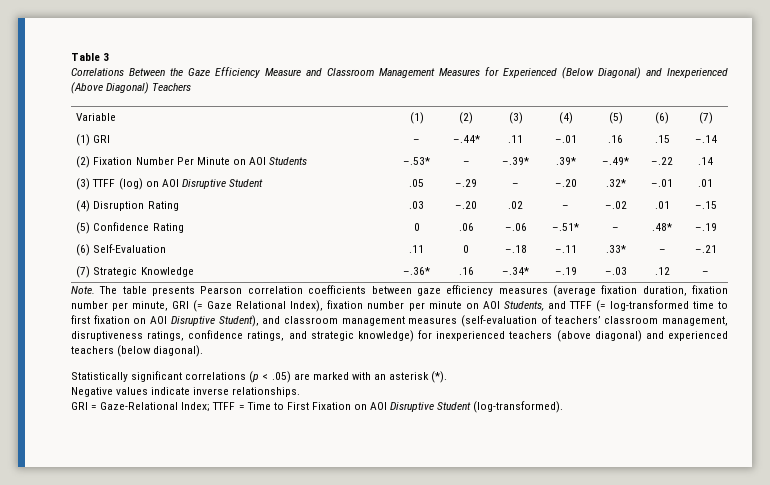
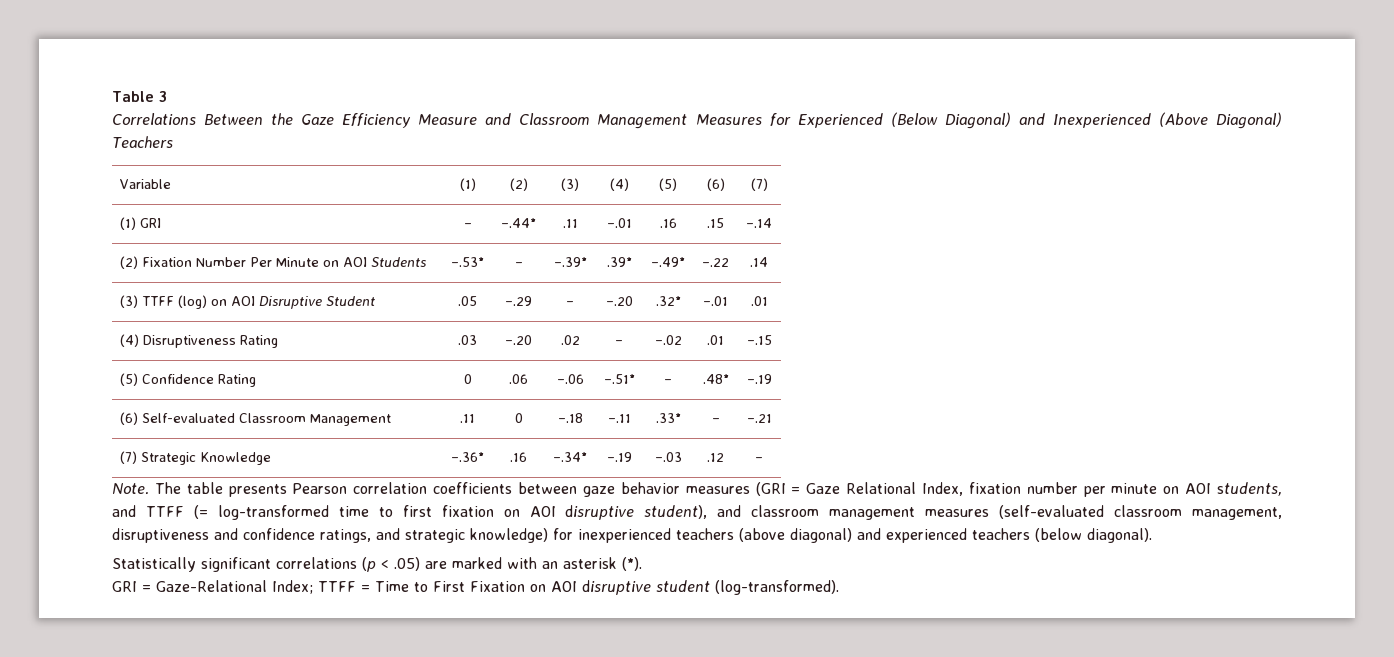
[93,201,145,211] Disruption -> [142,335,236,348] Disruptiveness
[93,244,167,253] Self-Evaluation -> [141,413,391,426] Self-evaluated Classroom Management
[446,285,728,297] [71,300,204,312] efficiency measures (average fixation duration, fixation number per minute, GRI (= -> [620,482,801,496] behavior measures (GRI =
[290,300,324,312] Index), -> [921,482,963,496] Index,
[503,301,544,311] Students, -> [1216,482,1282,496] students,
[170,315,259,327] Disruptive Student), -> [565,505,708,520] disruptive student),
[461,315,601,327] (self-evaluation of teachers’ -> [999,505,1105,519] (self-evaluated
[147,331,185,341] ratings, -> [214,528,238,540] and
[71,387,301,397] // Negative values indicate inverse relationships. -> (642, 564) none
[390,402,472,412] Disruptive Student -> [582,580,710,595] disruptive student

